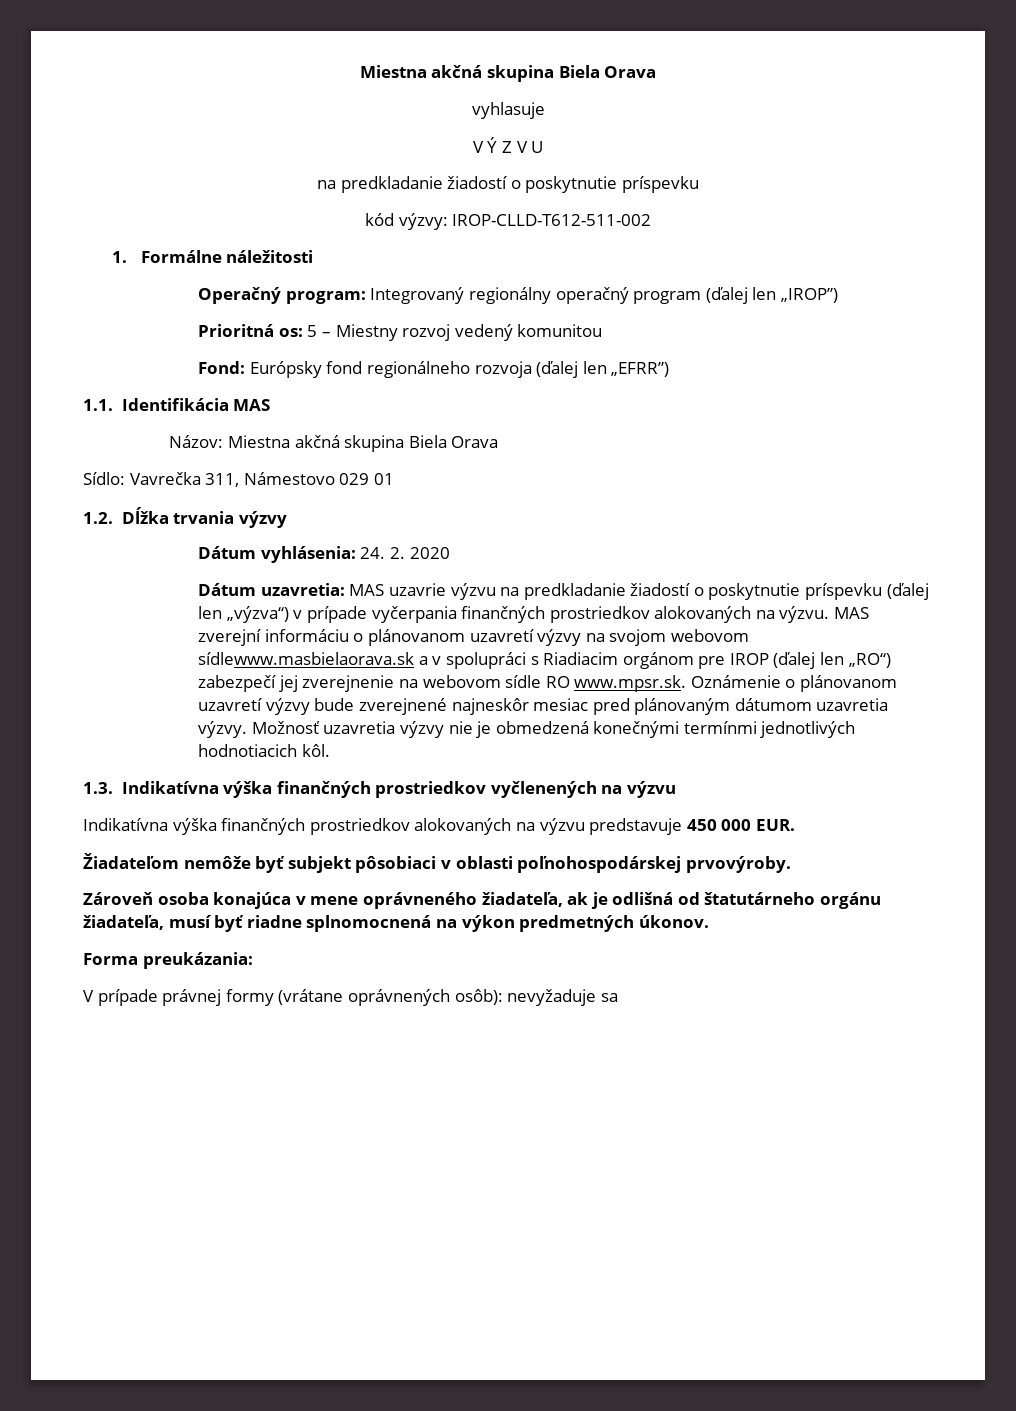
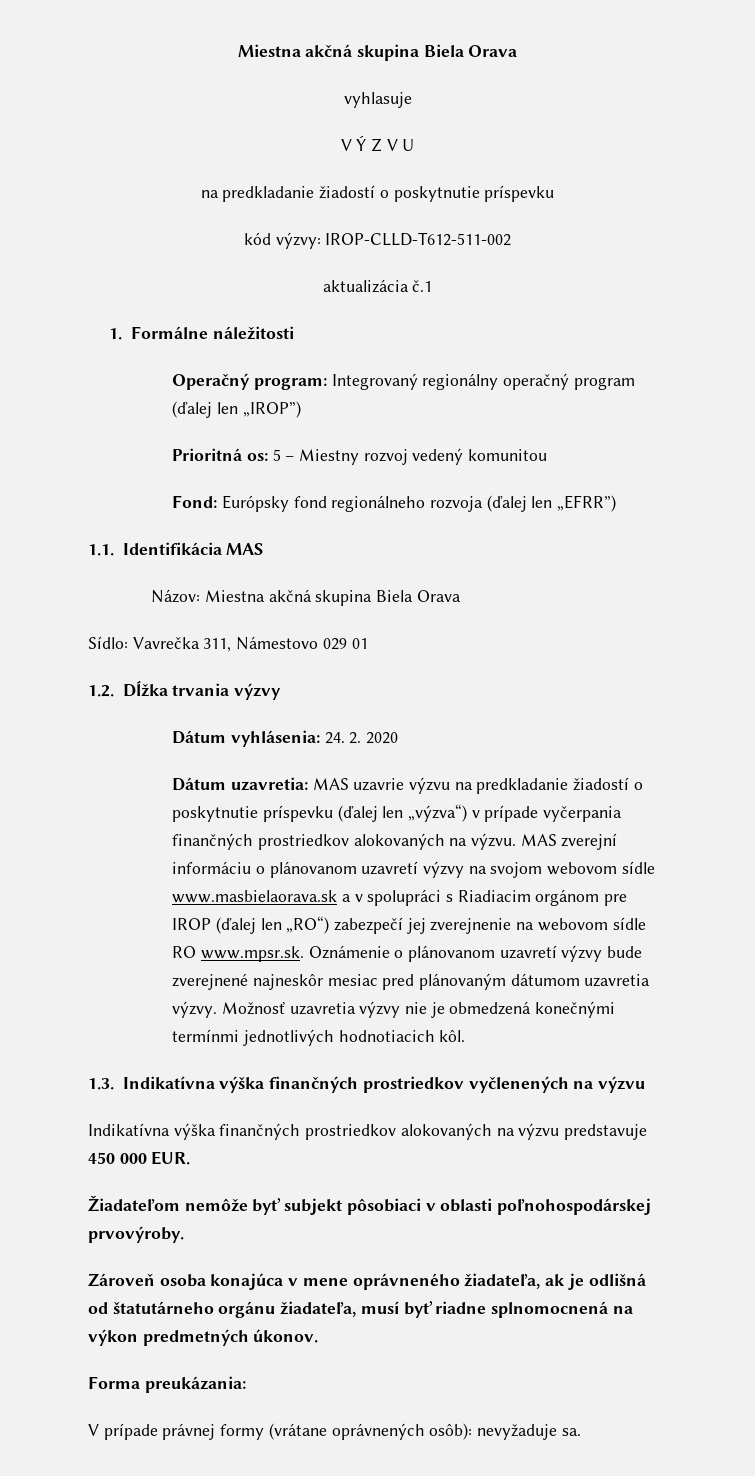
(652, 220) none -> [322,279,433,293] // aktualizácia č.1
[198,652,415,665] sídlewww.masbielaorava.sk -> [621,861,655,874] [172,890,338,903] sídle www.masbielaorava.sk
[600,993,618,1002] sa -> [561,1428,581,1436] sa.

